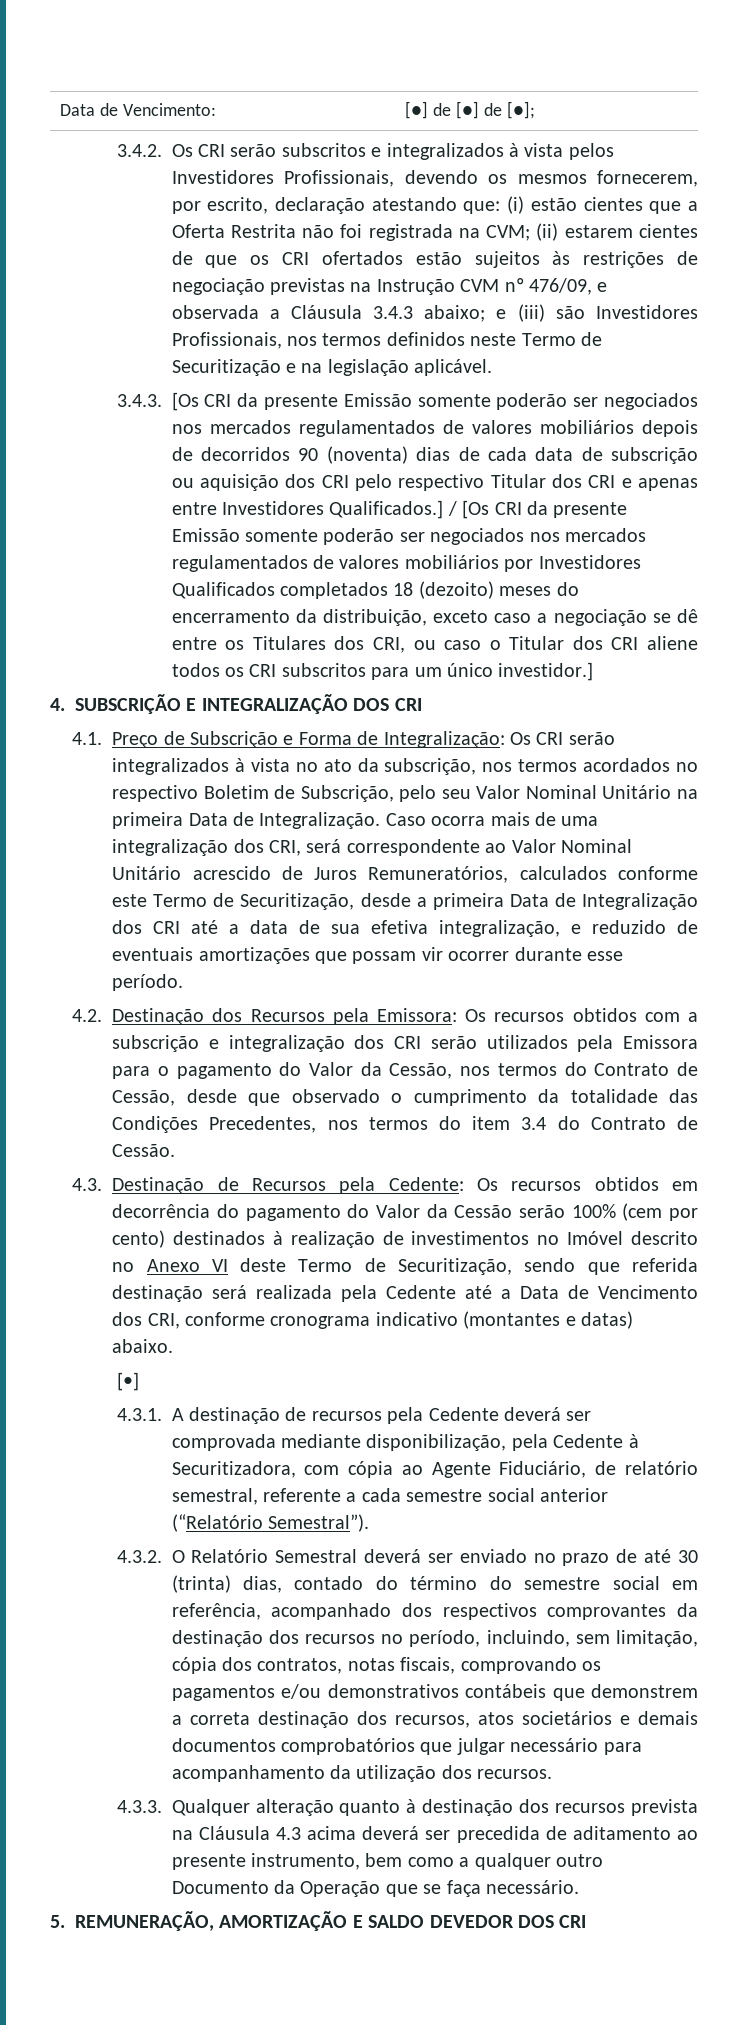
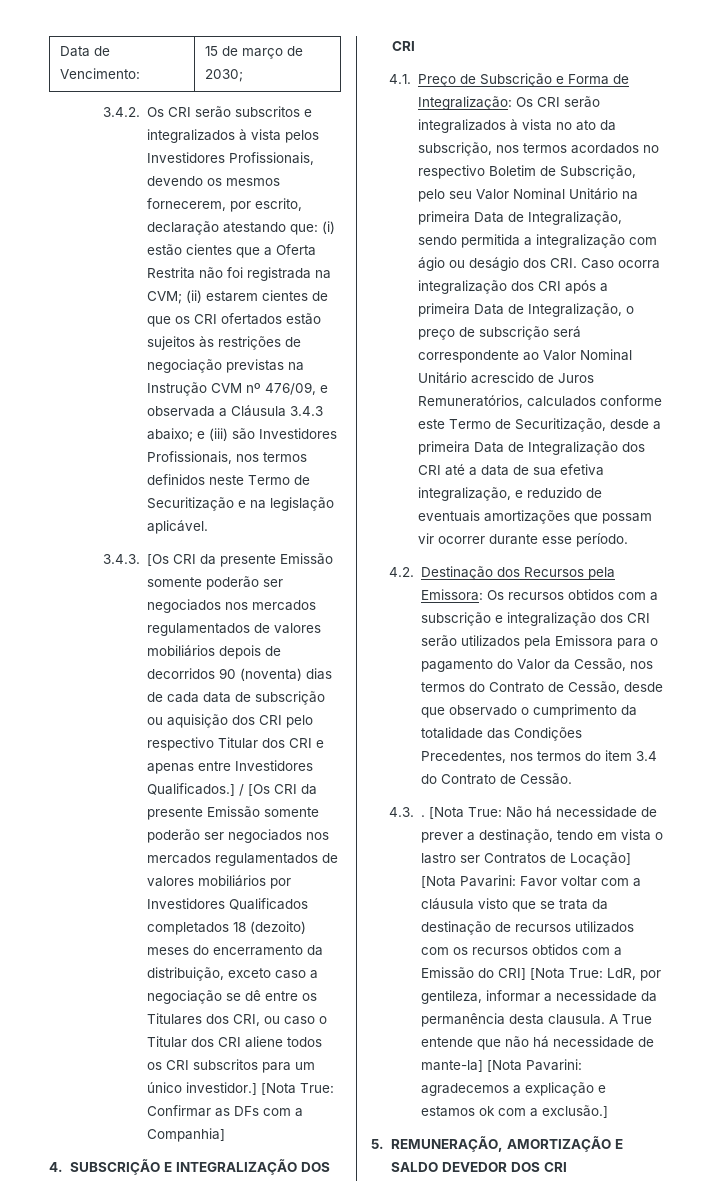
[405,101,535,119] [●] de [●] de [●]; -> [204,46,303,59] [204,69,243,82] 15 de março de 2030;
(594, 671) none -> [261,1083,335,1095] [147,1105,304,1117] [147,1128,226,1142] [Nota True: Confirmar as DFs com a Companhia]
[259,812,599,829] [112,839,302,856] Integralização. Caso ocorra mais de uma integralização dos CRI, -> [527,211,622,225] [417,234,657,248] [417,257,660,271] [417,280,608,294] [417,303,634,317] [417,326,549,340] Integralização, sendo permitida a integralização com ágio ou deságio dos CRI. Caso ocorra integralização dos CRI após a primeira Data de Integralização, o preço de subscrição
[112,1177,698,1194] [112,1203,699,1221] [112,1230,698,1248] [112,1258,698,1275] [112,1285,699,1302] [112,1311,634,1329] [112,1339,174,1353] [116,1372,139,1391] [116,1407,592,1424] [171,1434,639,1451] [171,1461,698,1478] [171,1488,609,1505] [171,1514,370,1532] [116,1549,698,1566] [171,1575,698,1593] [171,1603,698,1620] [171,1630,698,1647] [171,1657,602,1674] [171,1684,698,1701] [171,1711,698,1728] [171,1738,642,1755] [171,1765,553,1782] [116,1799,698,1816] [171,1826,698,1843] [171,1853,604,1870] [171,1880,580,1897] Destinação de Recursos pela Cedente: Os recursos obtidos em decorrência do pagamento do Valor da Cessão serão 100% (cem por cento) destinados à realização de investimentos no Imóvel descrito no Anexo VI deste Termo de Securitização, sendo que referida destinação será realizada pela Cedente até a Data de Vencimento dos CRI, conforme cronograma indicativo (montantes e datas) abaixo. // [•] // 4.3.1. A destinação de recursos pela Cedente deverá ser comprovada mediante disponibilização, pela Cedente à Securitizadora, com cópia ao Agente Fiduciário, de relatório semestral, referente a cada semestre social anterior (“Relatório Semestral”). // 4.3.2. O Relatório Semestral deverá ser enviado no prazo de até 30 (trinta) dias, contado do término do semestre social em referência, acompanhado dos respectivos comprovantes da destinação dos recursos no período, incluindo, sem limitação, cópia dos contratos, notas fiscais, comprovando os pagamentos e/ou demonstrativos contábeis que demonstrem a correta destinação dos recursos, atos societários e demais documentos comprobatórios que julgar necessário para acompanhamento da utilização dos recursos. // 4.3.3. Qualquer alteração quanto à destinação dos recursos prevista na Cláusula 4.3 acima deverá ser precedida de aditamento ao presente instrumento, bem como a qualquer outro Documento da Operação que se faça necessário. -> [420,806,657,819] [420,829,663,843] [420,852,631,866] [420,875,641,888] [420,898,608,912] [420,921,634,935] [420,944,622,956] [420,967,661,981] [420,990,657,1004] [420,1013,652,1027] [420,1036,654,1050] [420,1059,582,1072] [420,1082,606,1096] [420,1105,608,1118] . [Nota True: Não há necessidade de prever a destinação, tendo em vista o lastro ser Contratos de Locação] [Nota Pavarini: Favor voltar com a cláusula visto que se trata da destinação de recursos utilizados com os recursos obtidos com a Emissão do CRI] [Nota True: LdR, por gentileza, informar a necessidade da permanência desta clausula. A True entende que não há necessidade de mante-la] [Nota Pavarini: agradecemos a explicação e estamos ok com a exclusão.]

